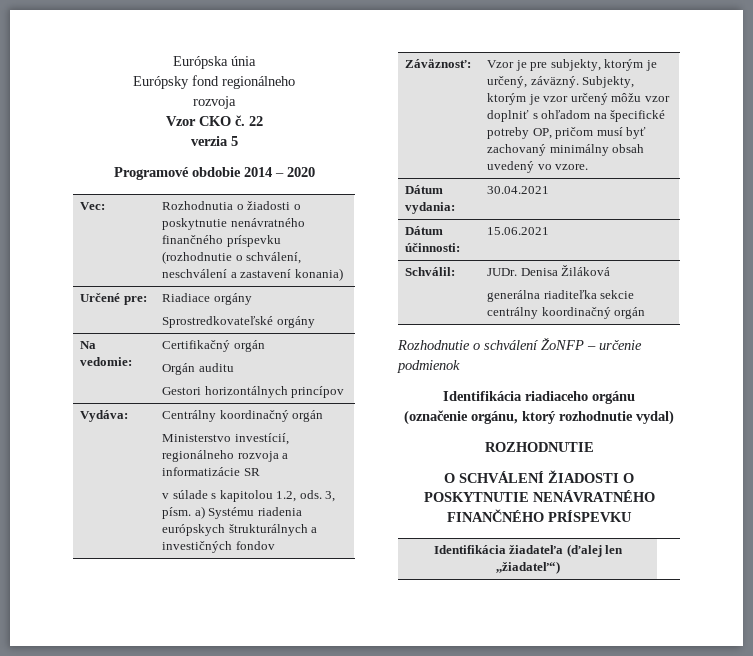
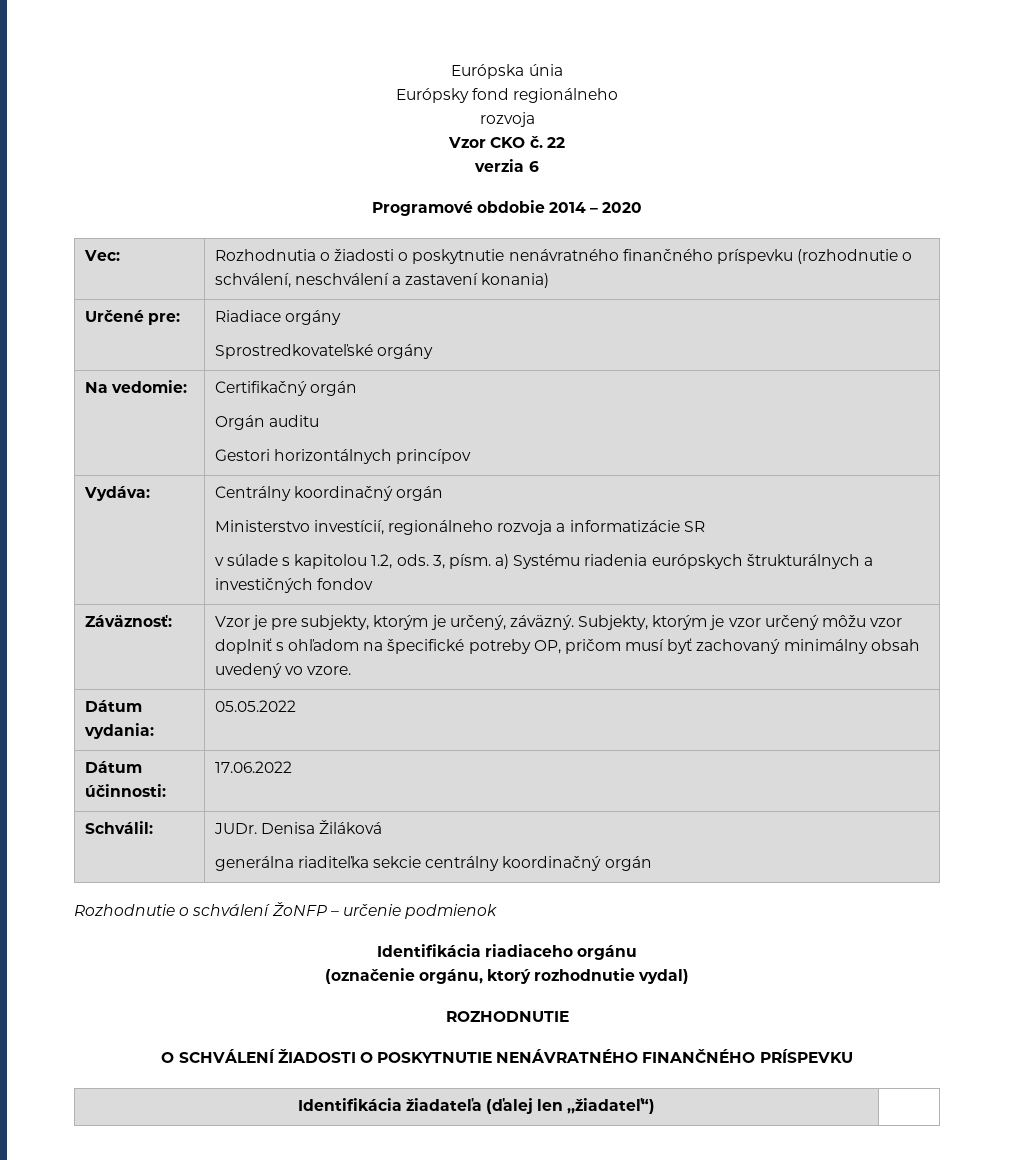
[230,136,238,146] 5 -> [528,161,539,172] 6
[487,186,550,194] 30.04.2021 -> [214,700,296,712] 05.05.2022
[487,227,550,235] 15.06.2021 -> [214,761,292,773] 17.06.2022

